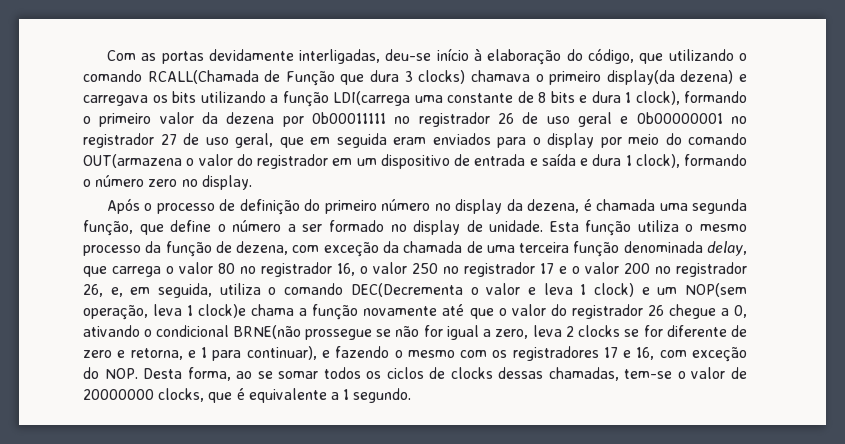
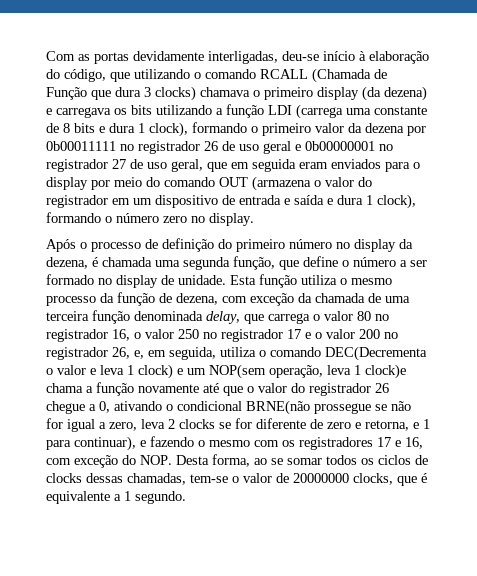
[147,70,259,84] RCALL(Chamada -> [260,68,371,83] RCALL (Chamada
[606,70,675,85] display(da -> [317,86,381,101] display (da
[333,91,410,106] LDI(carrega -> [268,104,343,119] LDI (carrega
[83,154,182,168] OUT(armazena -> [219,176,311,191] OUT (armazena

